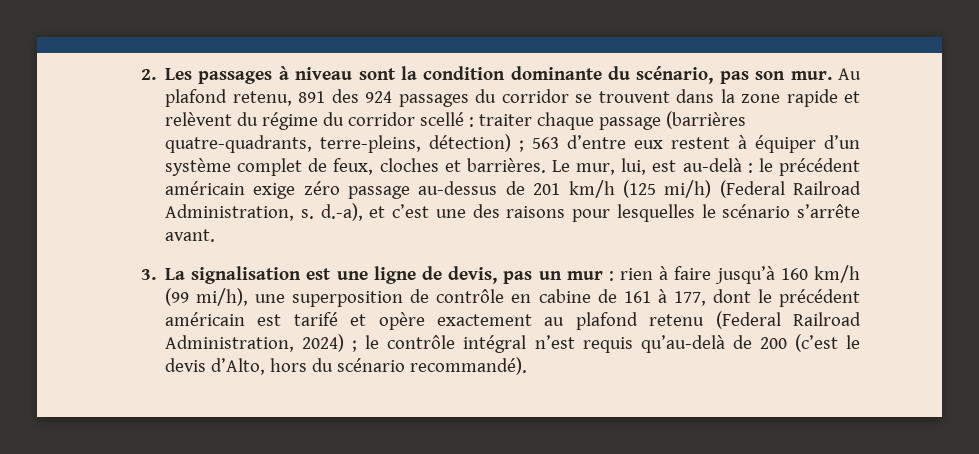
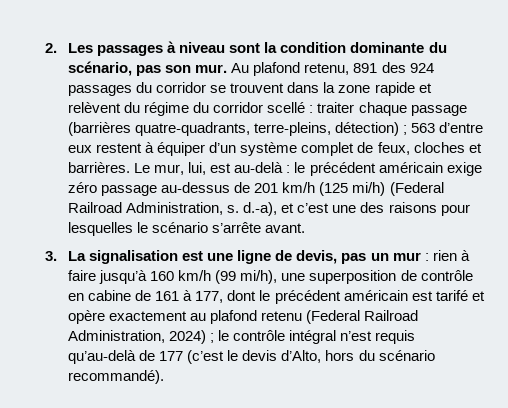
[759,337,787,349] 200 -> [159,351,184,361] 177

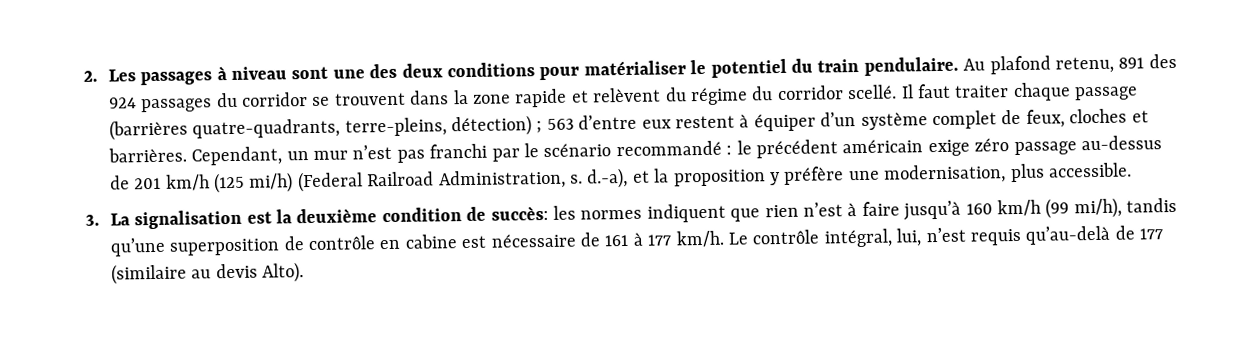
[264,42,447,53] [68,61,228,76] la condition dominante du scénario, pas son mur. -> [332,56,959,81] une des deux conditions pour matérialiser le potentiel du train pendulaire.
[267,102,314,113] scellé : -> [847,83,952,100] scellé. Il faut
[134,162,284,175] Le mur, lui, est au-delà -> [191,140,722,166] Cependant, un mur n’est pas franchi par le scénario recommandé
[297,202,470,216] [68,222,306,236] [45,250,457,264] c’est une des raisons pour lesquelles le scénario s’arrête avant. // 3. La signalisation est une ligne de devis, pas un mur : rien -> [653,162,1133,187] [85,202,844,230] la proposition y préfère une modernisation, plus accessible. // 3. La signalisation est la deuxième condition de succès: les normes indiquent que rien n’est
[281,273,306,281] une -> [1126,197,1178,213] [109,237,166,257] tandis qu’une
(132, 295) none -> [461,233,576,249] est nécessaire
[195,290,485,304] [68,310,419,324] [68,330,337,344] 177, dont le précédent américain est tarifé et opère exactement au plafond retenu (Federal Railroad Administration, 2024) ; le contrôle intégral -> [647,228,923,248] 177 km/h. Le contrôle intégral, lui,
[187,350,435,364] [68,370,165,384] (c’est le devis d’Alto, hors du scénario recommandé). -> [110,262,305,285] (similaire au devis Alto).

